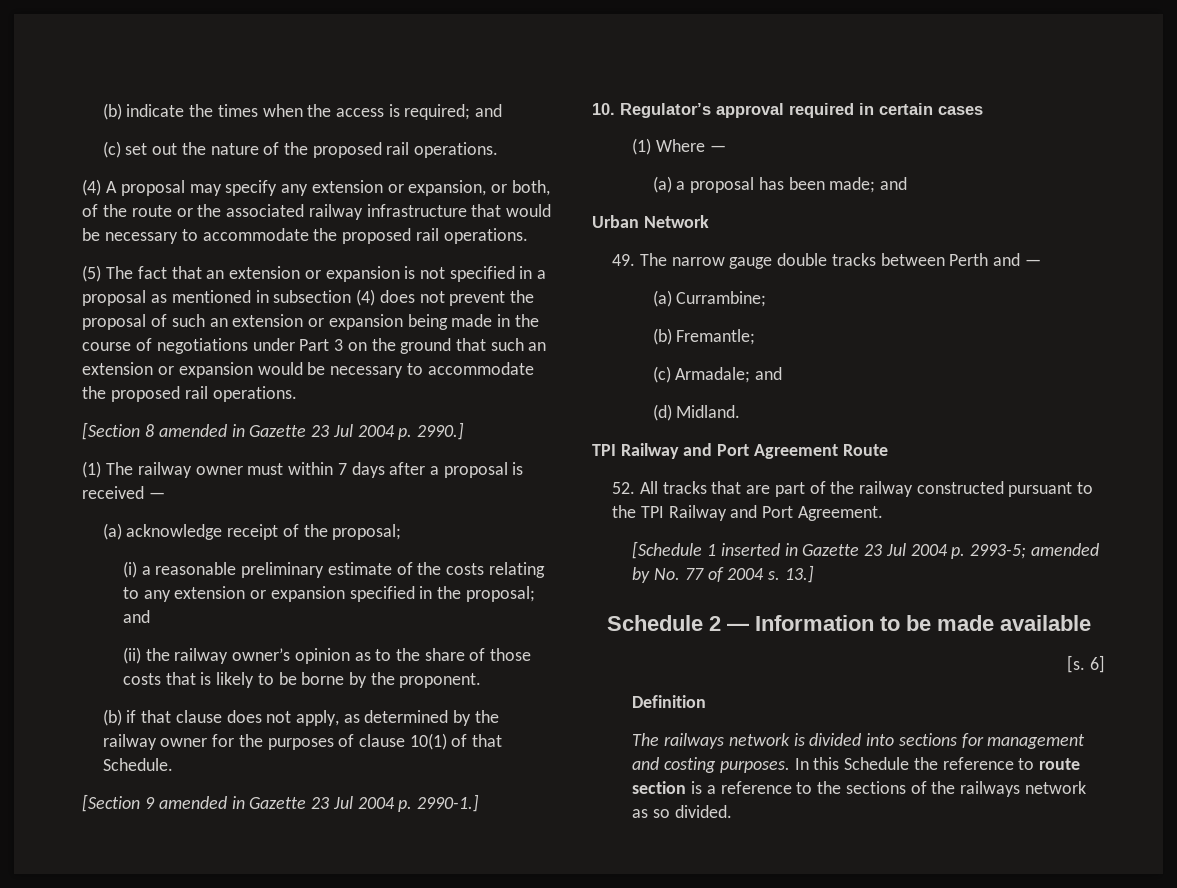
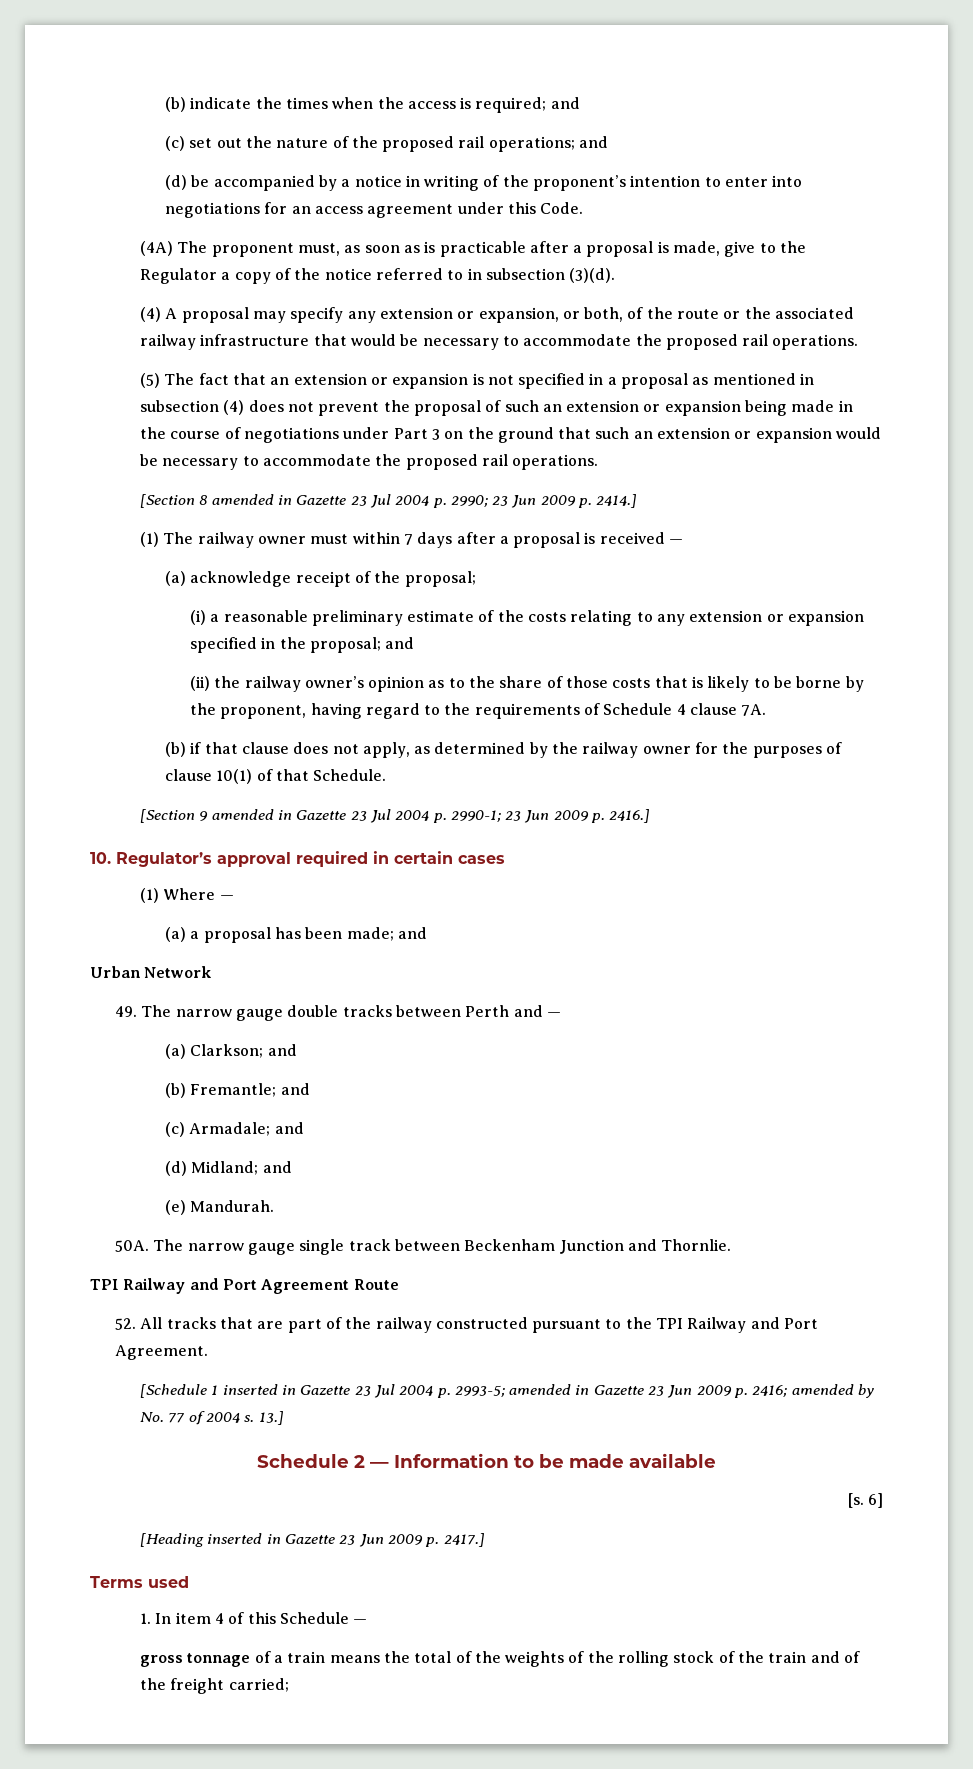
[414,142,499,158] operations. -> [488,136,609,152] [164,175,803,191] [164,202,584,218] [139,241,807,257] [139,268,616,284] operations; and // (d) be accompanied by a notice in writing of the proponent’s intention to enter into negotiations for an access agreement under this Code. // (4A) The proponent must, as soon as is practicable after a proposal is made, give to the Regulator a copy of the notice referred to in subsection (3)(d).
[416,422,464,440] 2990.] -> [450,494,638,508] 2990; 23 Jun 2009 p. 2414.]
[399,673,482,688] proponent. -> [220,703,767,719] proponent, having regard to the requirements of Schedule 4 clause 7A.
[416,794,479,812] 2990-1.] -> [450,809,651,823] 2990-1; 23 Jun 2009 p. 2416.]
[676,291,767,307] Currambine; -> [190,1044,297,1058] Clarkson; and
(756, 337) none -> [280,1083,310,1095] and
[676,405,741,418] Midland. -> [191,1161,292,1175] [164,1200,275,1215] [114,1239,732,1255] Midland; and // (e) Mandurah. // 50A. The narrow gauge single track between Beckenham Junction and Thornlie.
(1099, 549) none -> [575,1384,854,1398] in Gazette 23 Jun 2009 p. 2416; amended
[632,695,707,708] [632,733,1086,749] [632,757,1080,773] [632,781,1086,797] [632,805,732,818] Definition // The railways network is divided into sections for management and costing purposes. In this Schedule the reference to route section is a reference to the sections of the railways network as so divided. -> [139,1533,485,1547] [90,1576,189,1588] [139,1612,368,1624] [139,1651,861,1667] [139,1678,289,1694] [Heading inserted in Gazette 23 Jun 2009 p. 2417.] // Terms used // 1. In item 4 of this Schedule — // gross tonnage of a train means the total of the weights of the rolling stock of the train and of the freight carried;

